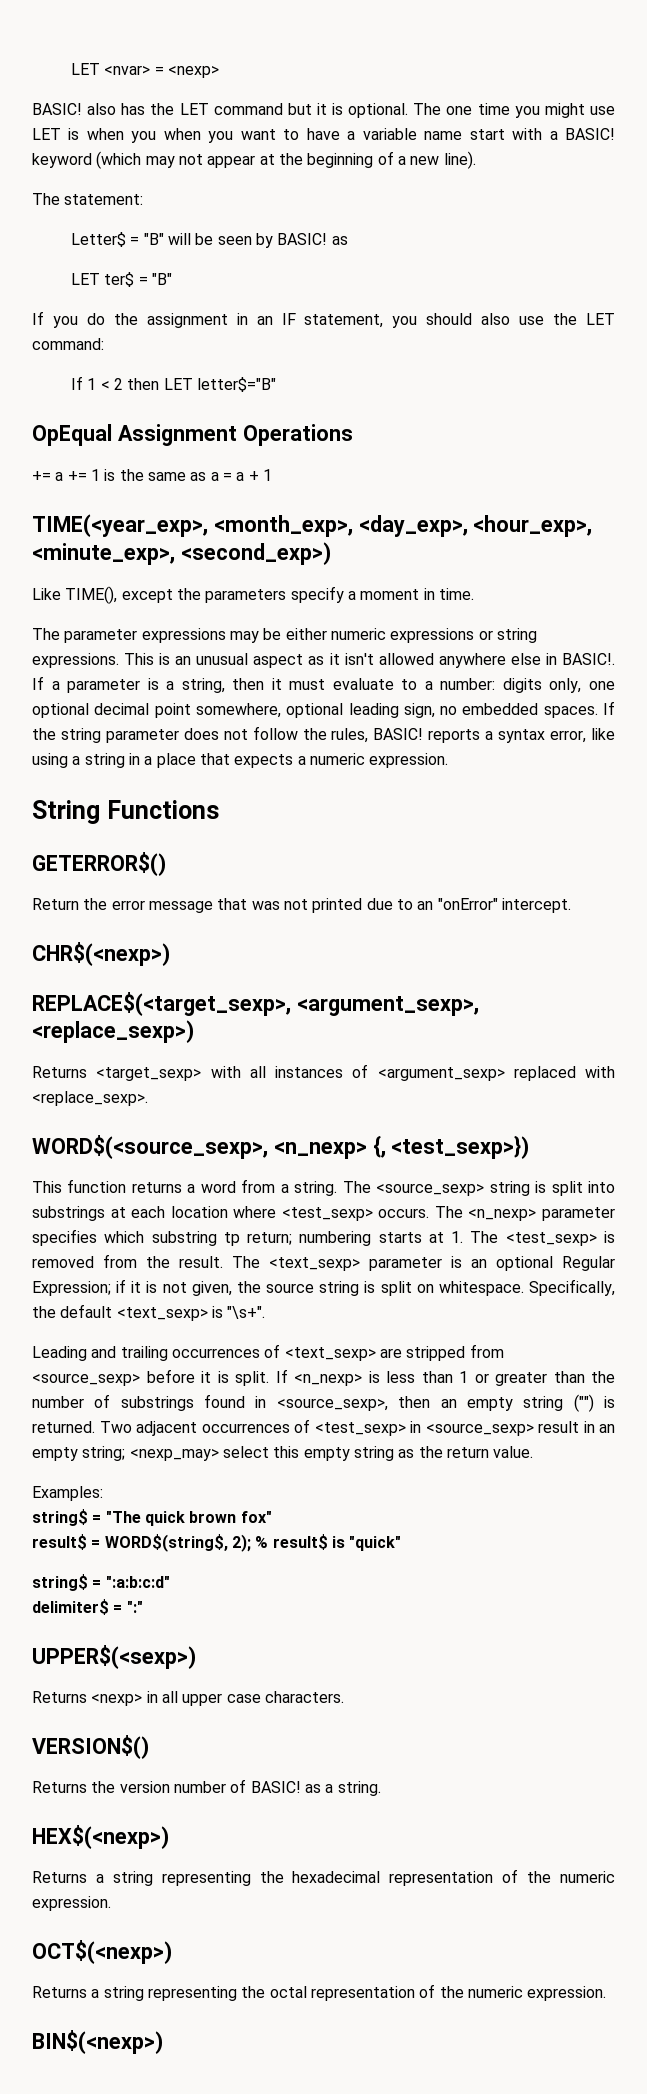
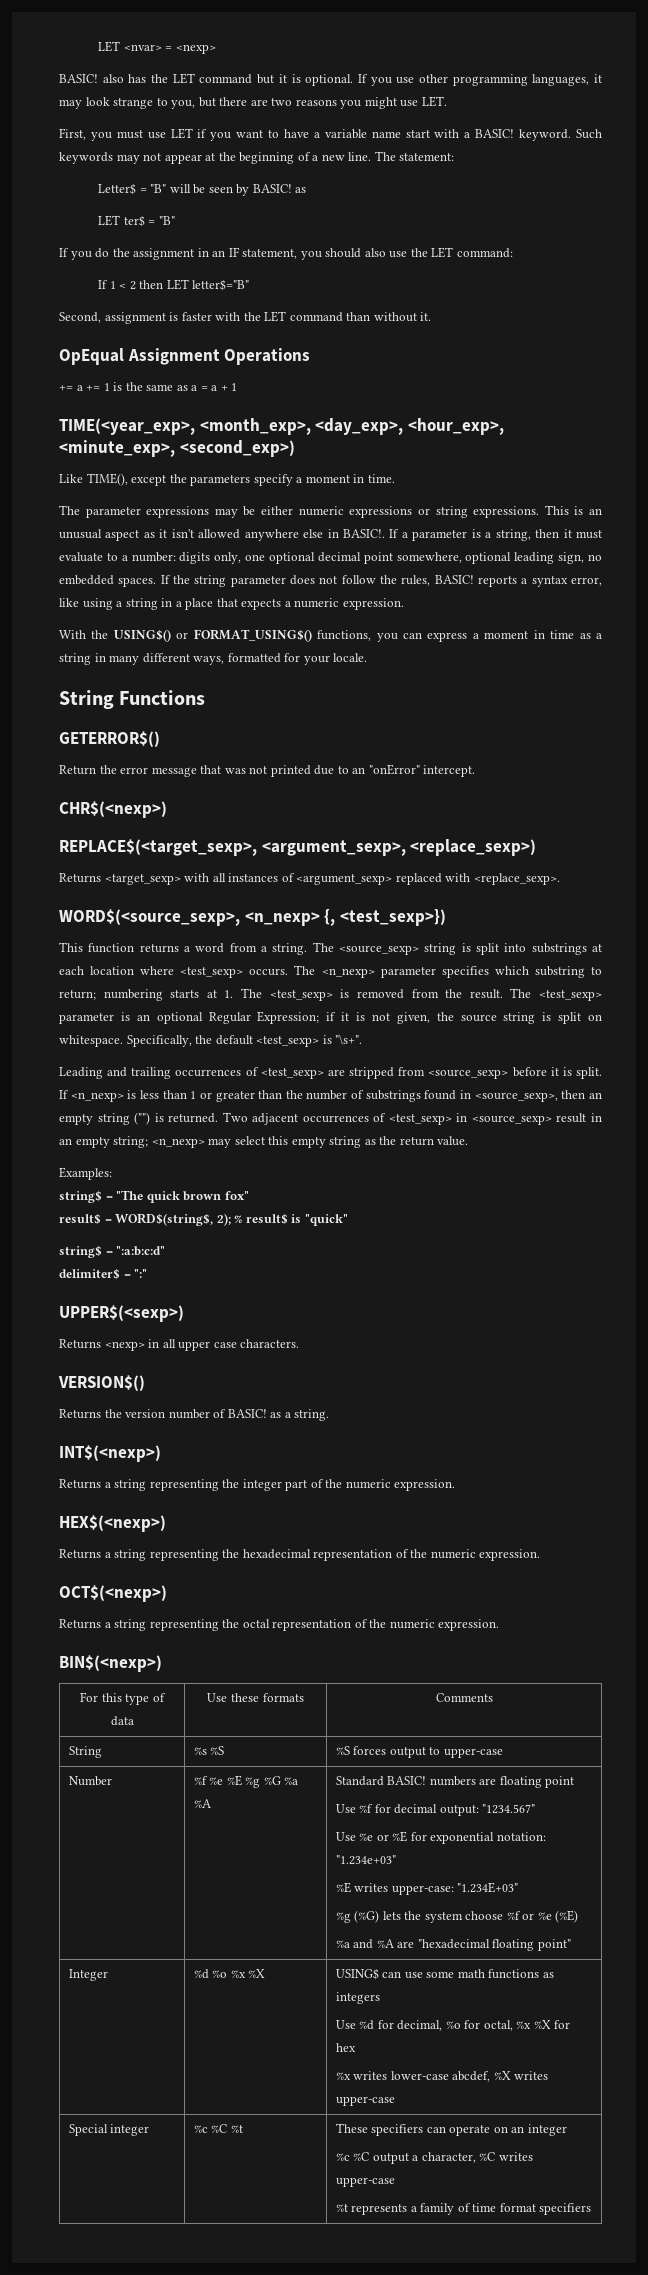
[413,103,615,118] [32,128,201,143] The one time you might use LET is when you when -> [357,74,602,86] [59,96,447,109] [59,128,208,141] If you use other programming languages, it may look strange to you, but there are two reasons you might use LET. // First, you must use LET if
[32,151,142,169] keyword (which -> [519,129,603,141] [59,152,113,164] keyword. Such keywords
[443,151,476,169] line). // -> [348,152,372,161] line.
(276, 384) none -> [59,311,432,324] // Second, assignment is faster with the LET command than without it.
(449, 760) none -> [59,629,603,642] [59,653,368,665] // With the USING$() or FORMAT_USING$() functions, you can express a moment in time as a string in many different ways, formatted for your locale.
[223,1232,240,1246] tp -> [590,967,602,975] to
[269,1257,360,1271] <text_sexp> -> [539,990,603,1001] <test_sexp>
[116,1307,208,1321] <text_sexp> -> [256,1036,320,1047] <test_sexp>
[284,1347,376,1361] <text_sexp> -> [260,1068,324,1079] <test_sexp>
[129,1449,219,1461] <nexp_may> -> [151,1138,232,1148] <n_nexp> may
(381, 1788) none -> [59,1445,161,1462] [59,1479,456,1491] // INT$(<nexp>) // Returns a string representing the integer part of the numeric expression.
(163, 2042) none -> [80,1692,166,1705] [110,1716,134,1726] [207,1693,304,1702] [435,1693,493,1702] [68,1746,102,1758] [193,1746,225,1755] [335,1746,503,1758] [68,1776,112,1786] [193,1775,299,1788] [193,1799,211,1808] [335,1776,575,1788] [335,1804,536,1816] [335,1831,546,1844] [335,1855,396,1865] [335,1882,519,1895] [335,1910,579,1923] [335,1939,571,1951] [68,1969,108,1981] [193,1969,266,1979] [335,1968,554,1980] [335,1992,380,2004] [335,2020,571,2031] [335,2043,356,2052] [335,2071,549,2082] [335,2096,395,2106] [68,2124,150,2136] [193,2124,243,2133] [335,2123,567,2136] [335,2152,533,2164] [335,2177,395,2187] [335,2203,592,2215] // For this type of data | Use these formats | Comments // String | %s %S | %S forces output to upper-case // Number | %f %e %E %g %G %a %A | Standard BASIC! numbers are floating point // Use %f for decimal output: "1234.567" // Use %e or %E for exponential notation: "1.234e+03" // %E writes upper-case: "1.234E+03" // %g (%G) lets the system choose %f or %e (%E) // %a and %A are "hexadecimal floating point" // Integer | %d %o %x %X | USING$ can use some math functions as integers // Use %d for decimal, %o for octal, %x %X for hex // %x writes lower-case abcdef, %X writes upper-case // Special integer | %c %C %t | These specifiers can operate on an integer // %c %C output a character, %C writes upper-case // %t represents a family of time format specifiers

